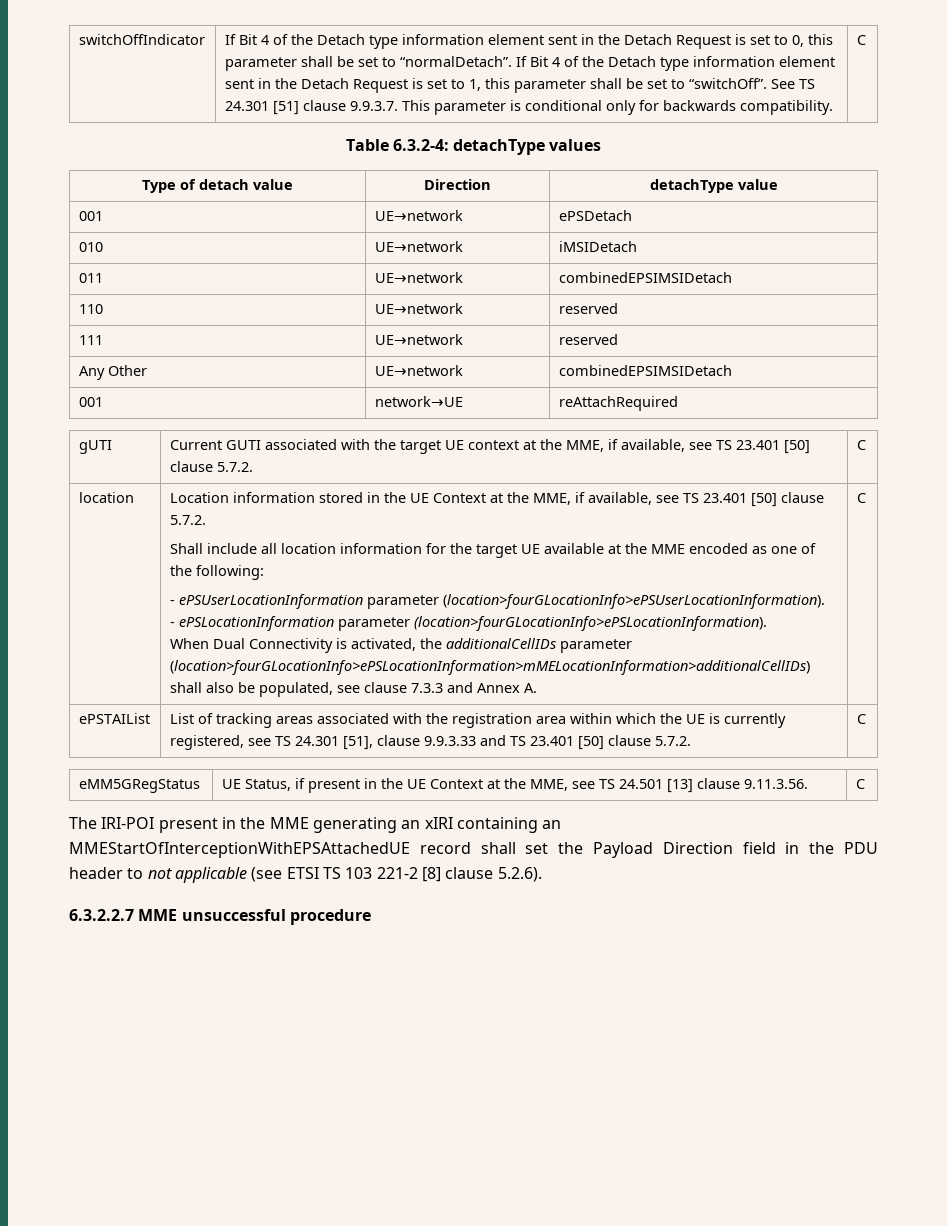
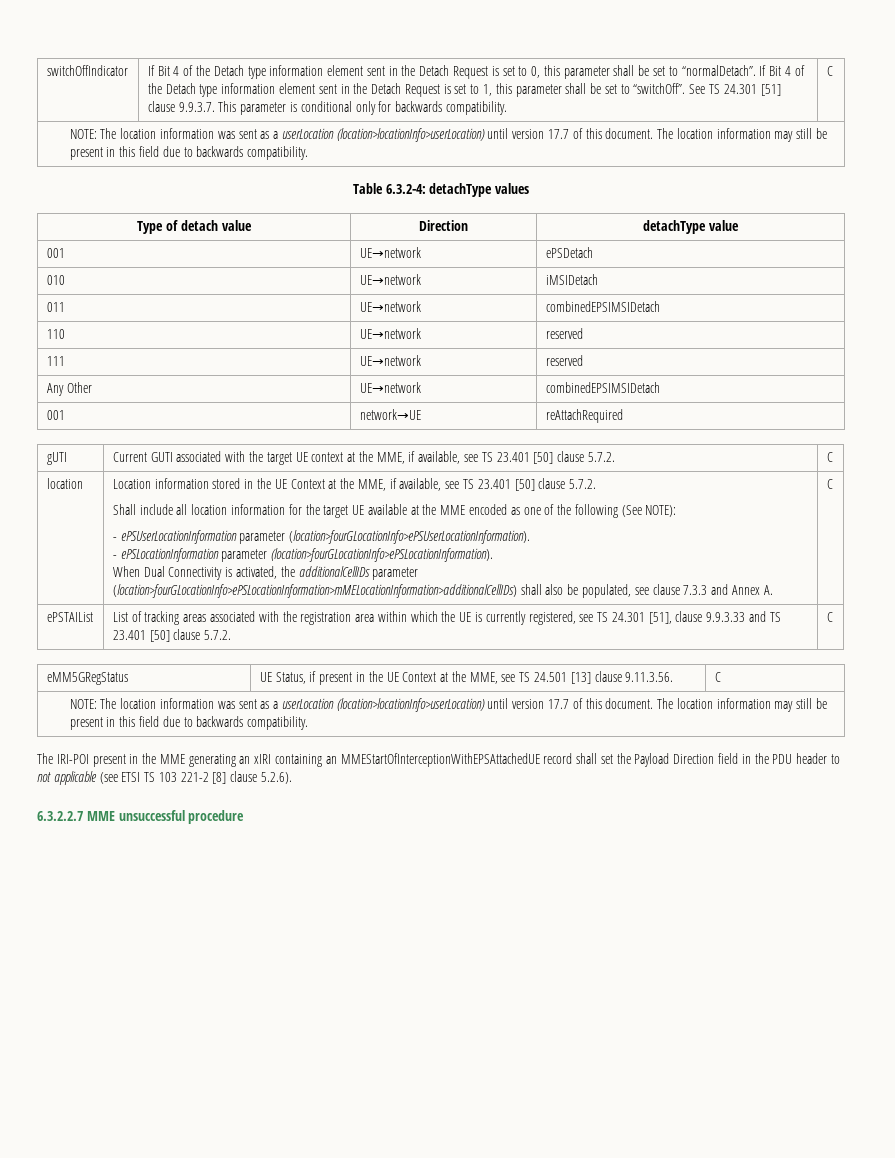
(866, 40) none -> [69,128,828,142] [69,146,309,160] // NOTE: The location information was sent as a userLocation (location>locationInfo>userLocation) until version 17.7 of this document. The location information may still be present in this field due to backwards compatibility.
[195,565,264,580] following: -> [574,504,677,518] following (See NOTE):
(865, 784) none -> [69,698,828,712] [69,716,309,730] // NOTE: The location information was sent as a userLocation (location>locationInfo>userLocation) until version 17.7 of this document. The location information may still be present in this field due to backwards compatibility.

